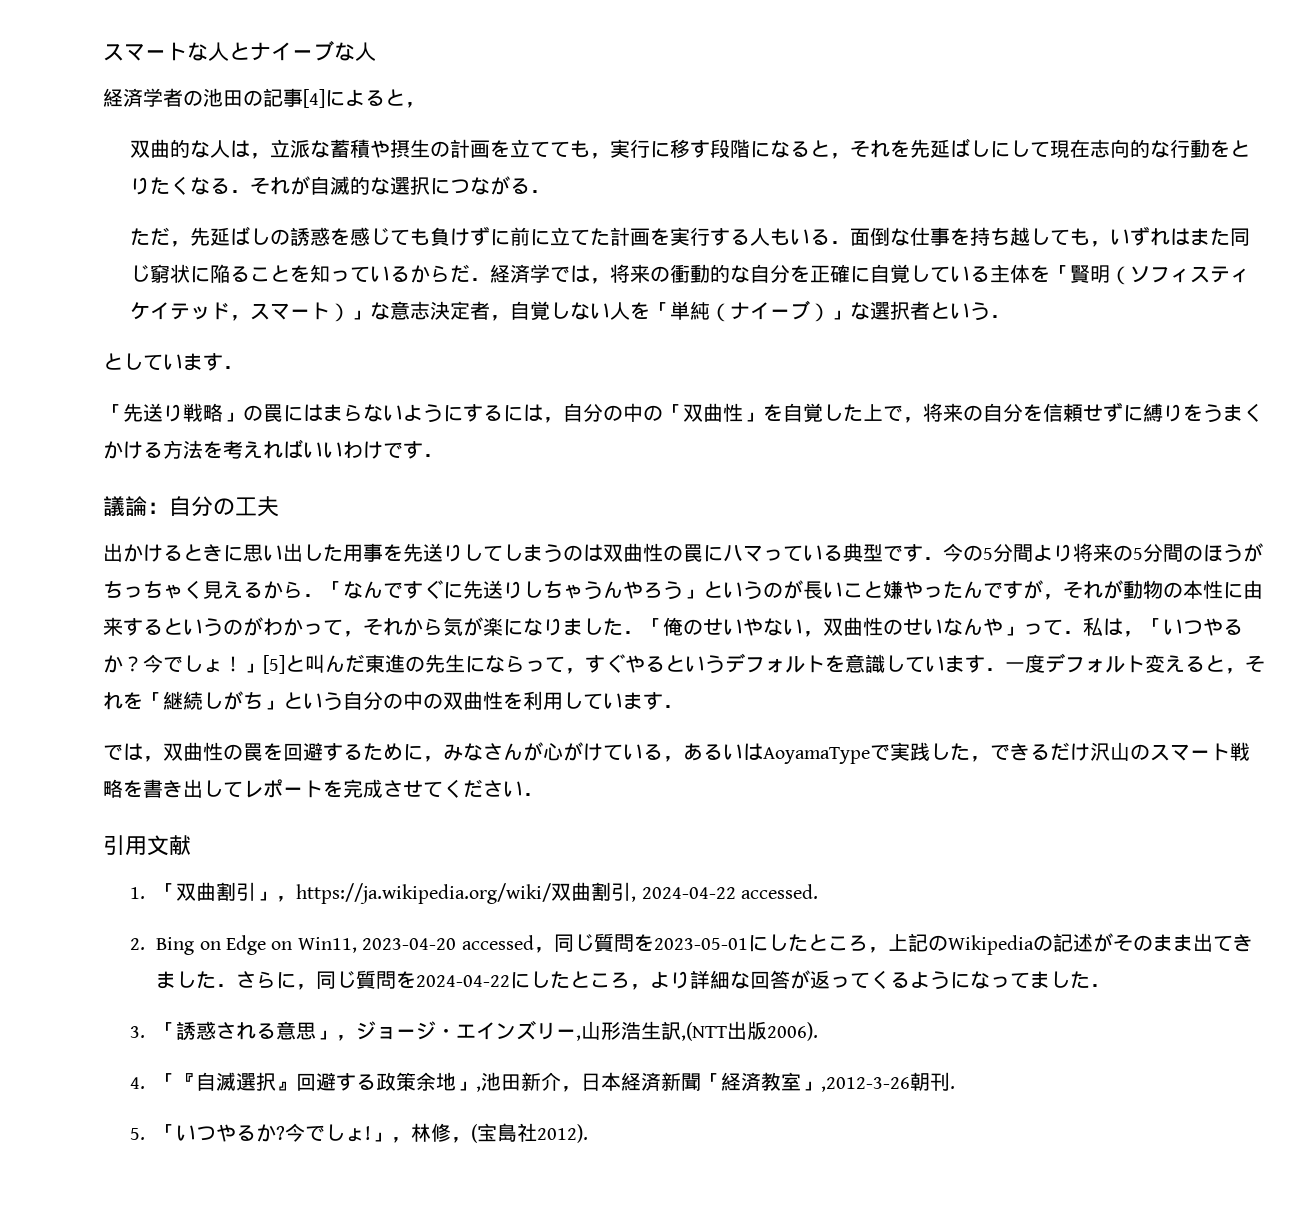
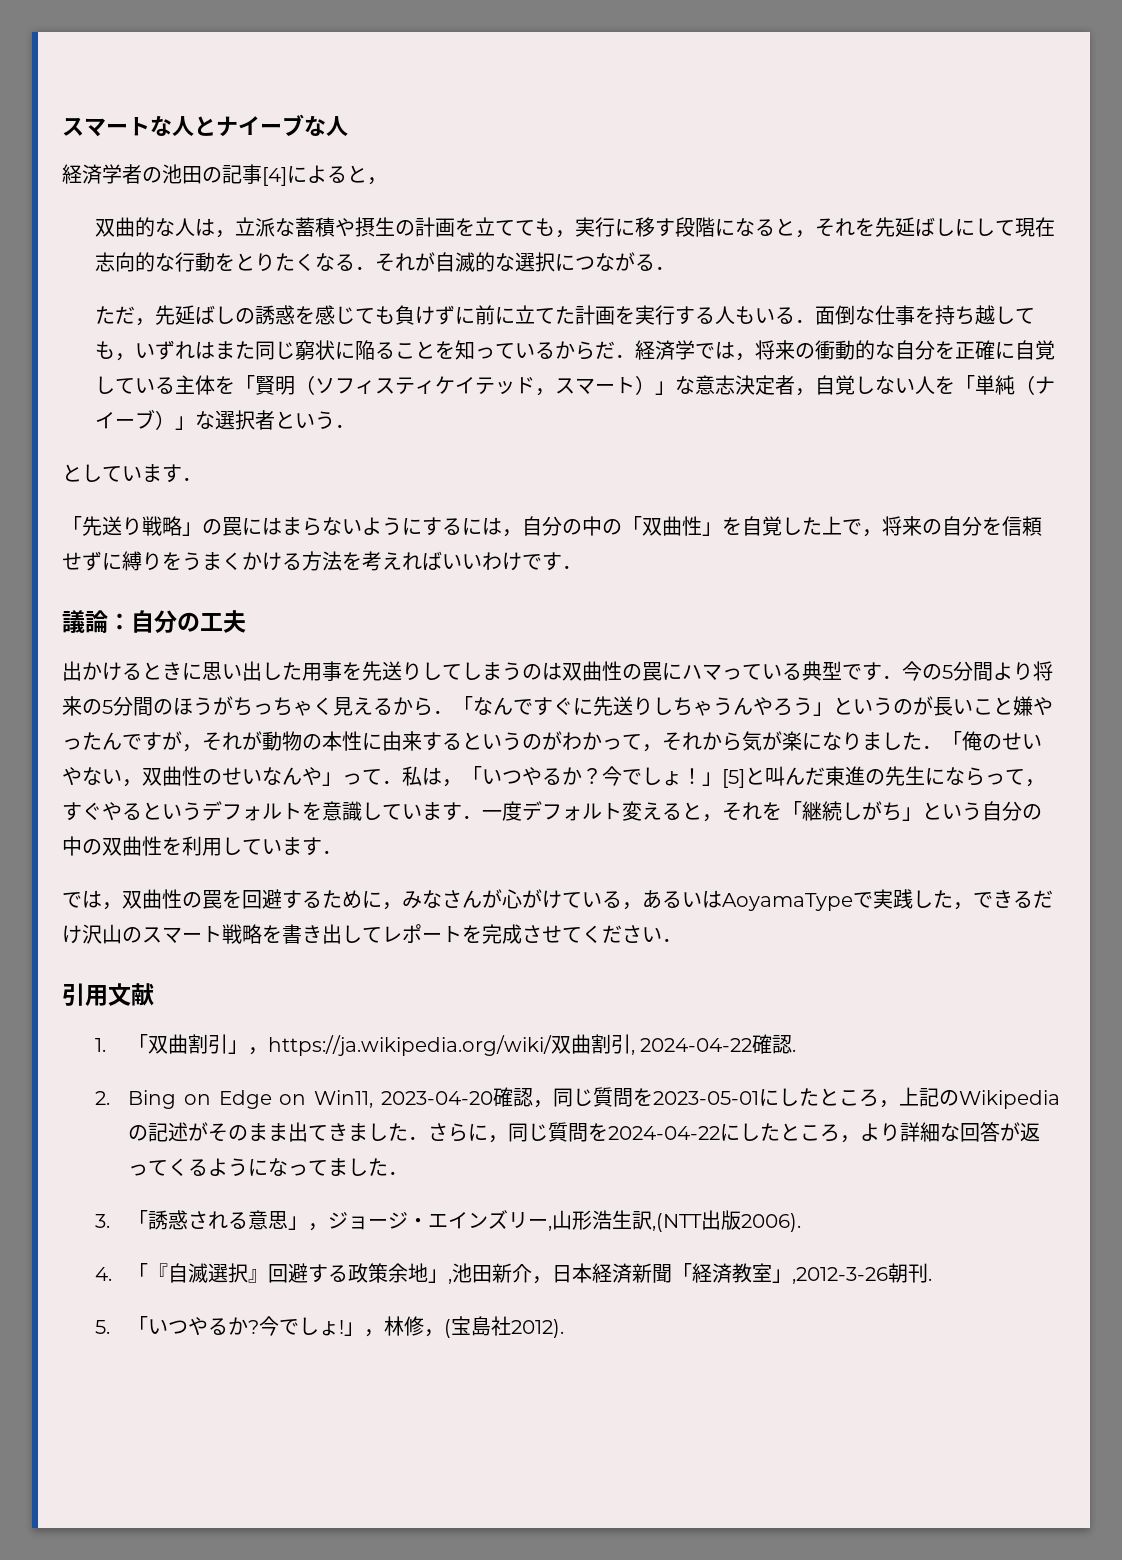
[740,884,818,899] accessed. -> [752,1034,797,1054] 確認.
[461,935,534,950] accessed -> [493,1087,533,1107] 確認

